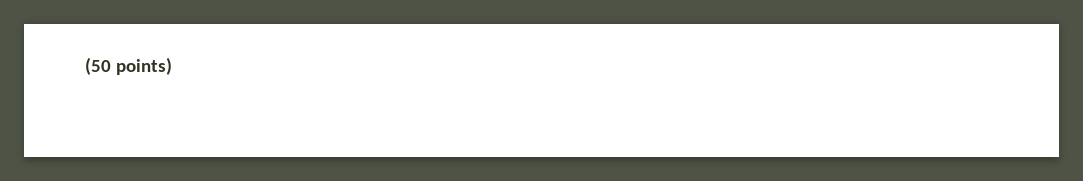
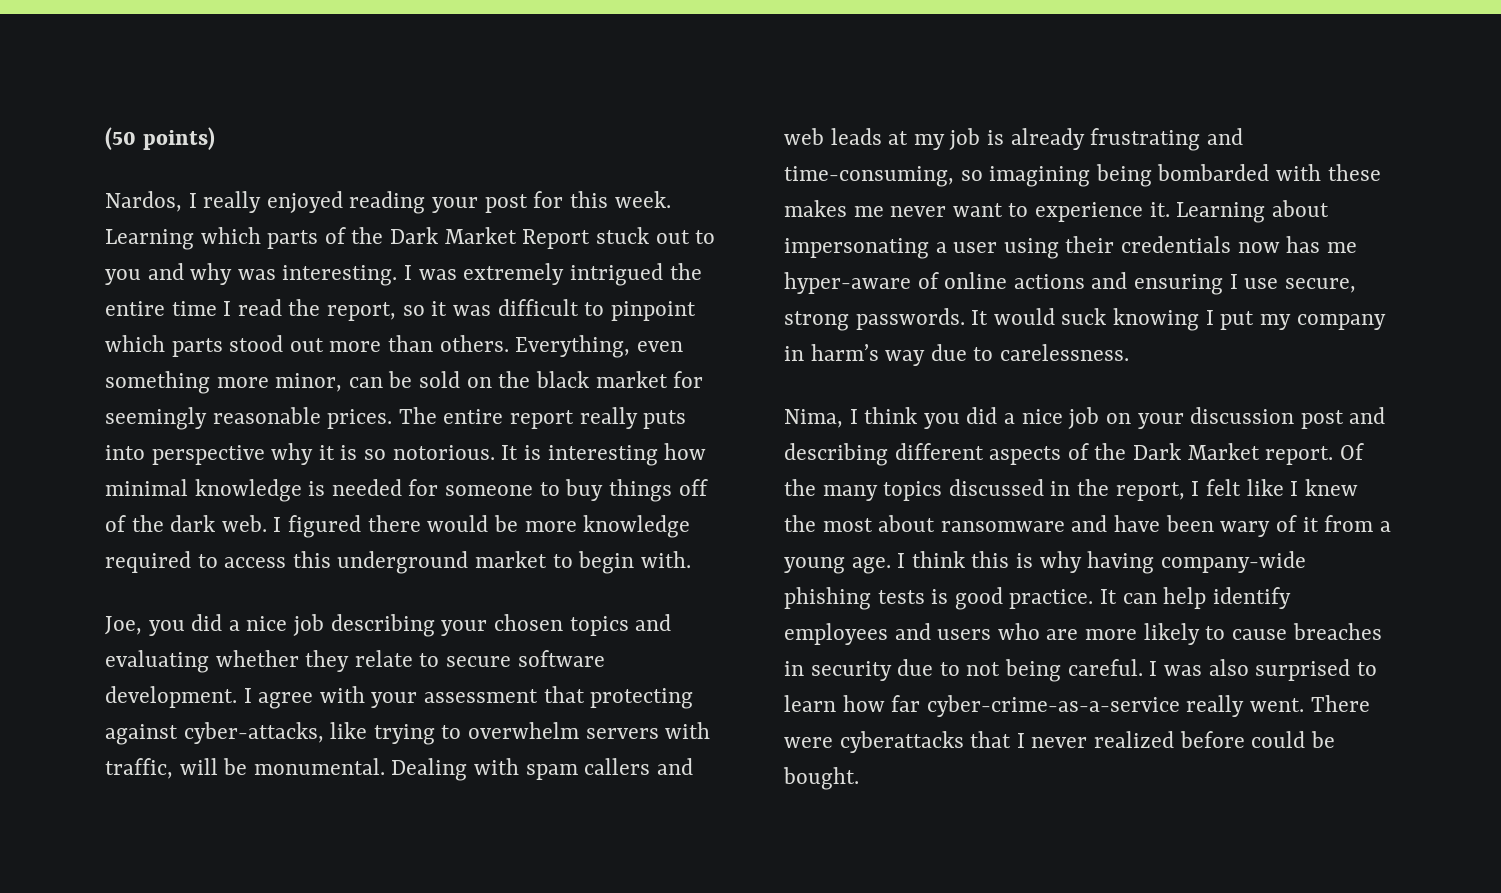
(172, 66) none -> [105,191,671,214] [105,227,716,250] [105,263,702,286] [105,299,696,321] [105,335,683,358] [105,371,704,394] [105,407,687,430] [105,443,707,466] [105,479,708,502] [105,515,691,538] [105,551,691,574] [105,614,672,637] [105,650,605,673] [105,686,694,709] [105,722,711,745] [105,758,693,781] [784,128,1243,151] [784,164,1381,187] [784,200,1329,223] [784,236,1357,259] [784,272,1356,295] [784,308,1386,331] [784,344,1130,366] [784,407,1386,429] [784,443,1364,466] [784,479,1358,501] [784,515,1391,537] [784,551,1306,574] [784,587,1291,610] [784,623,1382,645] [784,659,1377,682] [784,695,1370,717] [784,731,1335,753] [783,767,859,790] // Nardos, I really enjoyed reading your post for this week. Learning which parts of the Dark Market Report stuck out to you and why was interesting. I was extremely intrigued the entire time I read the report, so it was difficult to pinpoint which parts stood out more than others. Everything, even something more minor, can be sold on the black market for seemingly reasonable prices. The entire report really puts into perspective why it is so notorious. It is interesting how minimal knowledge is needed for someone to buy things off of the dark web. I figured there would be more knowledge required to access this underground market to begin with. // Joe, you did a nice job describing your chosen topics and evaluating whether they relate to secure software development. I agree with your assessment that protecting against cyber-attacks, like trying to overwhelm servers with traffic, will be monumental. Dealing with spam callers and web leads at my job is already frustrating and time-consuming, so imagining being bombarded with these makes me never want to experience it. Learning about impersonating a user using their credentials now has me hyper-aware of online actions and ensuring I use secure, strong passwords. It would suck knowing I put my company in harm’s way due to carelessness. // Nima, I think you did a nice job on your discussion post and describing different aspects of the Dark Market report. Of the many topics discussed in the report, I felt like I knew the most about ransomware and have been wary of it from a young age. I think this is why having company-wide phishing tests is good practice. It can help identify employees and users who are more likely to cause breaches in security due to not being careful. I was also surprised to learn how far cyber-crime-as-a-service really went. There were cyberattacks that I never realized before could be bought.

